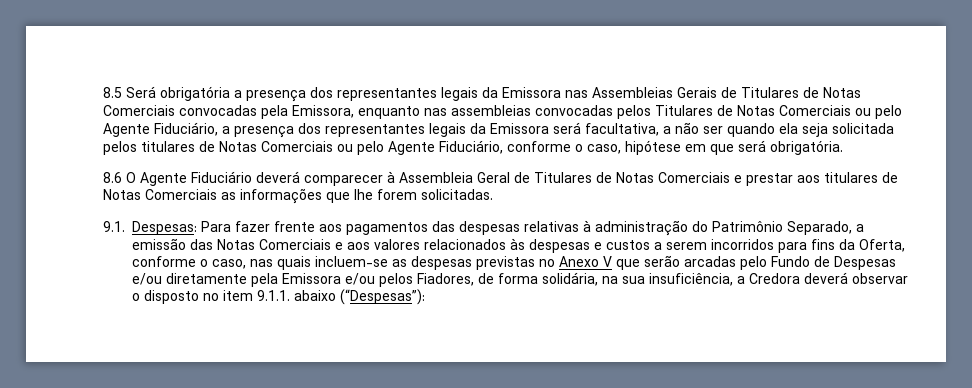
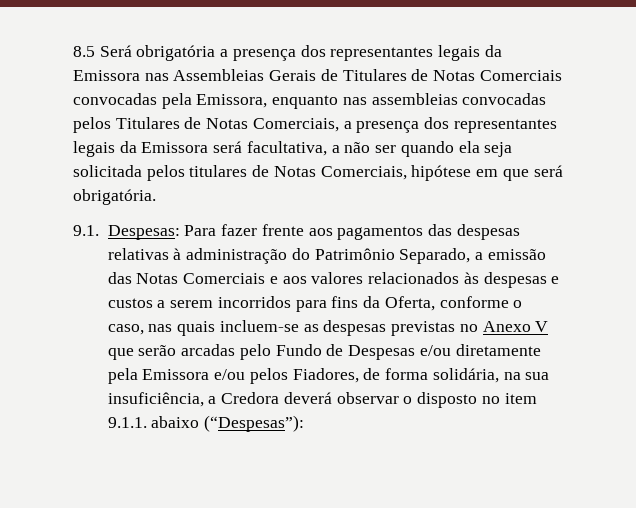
[779,105,902,119] [103,122,218,137] Comerciais ou pelo Agente Fiduciário, -> [252,118,339,132] Comerciais,
[261,140,621,155] Comerciais ou pelo Agente Fiduciário, conforme o caso, -> [320,166,407,180] Comerciais,
[103,171,898,186] [103,188,493,204] // 8.6 O Agente Fiduciário deverá comparecer à Assembleia Geral de Titulares de Notas Comerciais e prestar aos titulares de Notas Comerciais as informações que lhe forem solicitadas. -> (156, 197) none

